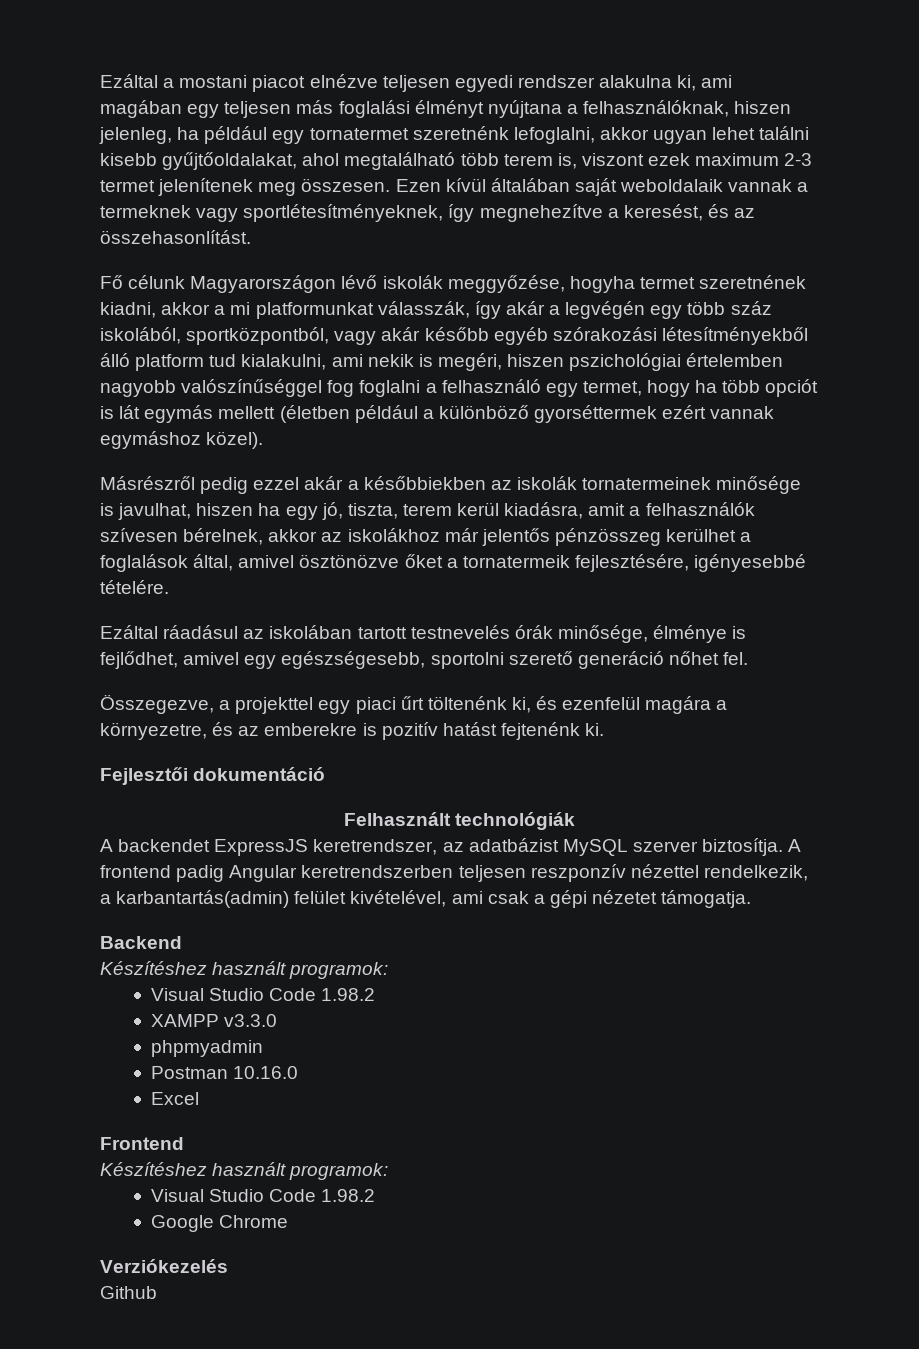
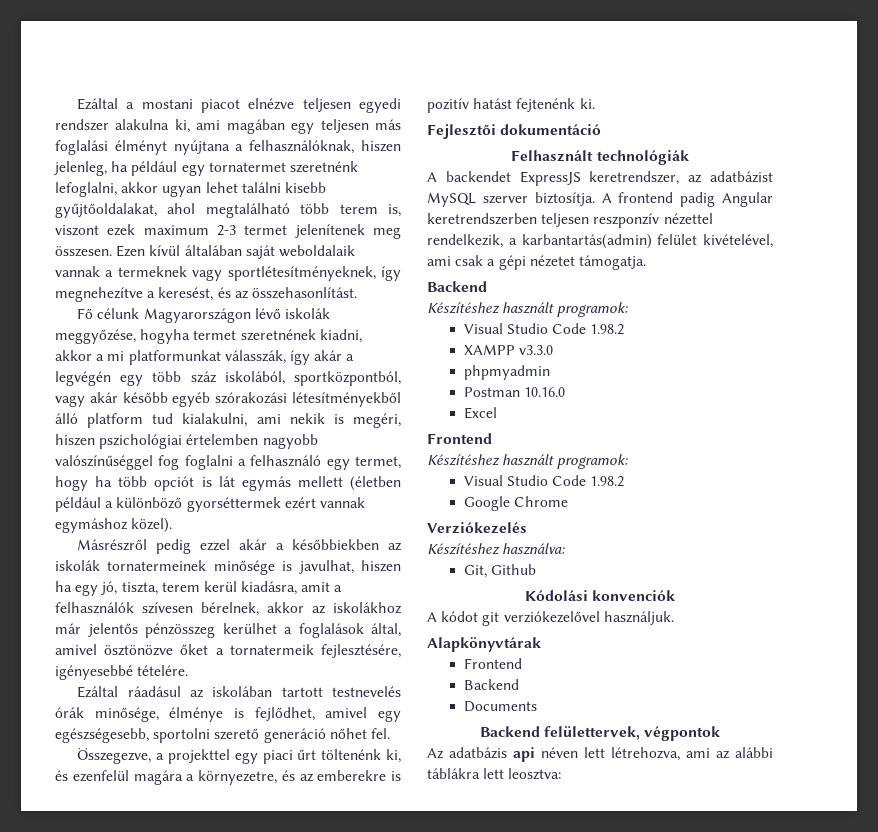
[100,1286,157,1299] Github -> [427,543,566,555] [463,564,536,578] [524,590,676,601] [427,611,674,626] [427,637,541,652] [463,658,522,669] [463,679,519,690] [463,701,537,712] [479,726,721,741] [427,747,773,762] [427,768,562,780] Készítéshez használva: // Git, Github // Kódolási konvenciók // A kódot git verziókezelővel használjuk. // Alapkönyvtárak // Frontend // Backend // Documents // Backend felülettervek, végpontok // Az adatbázis api néven lett létrehozva, ami az alábbi táblákra lett leosztva:

